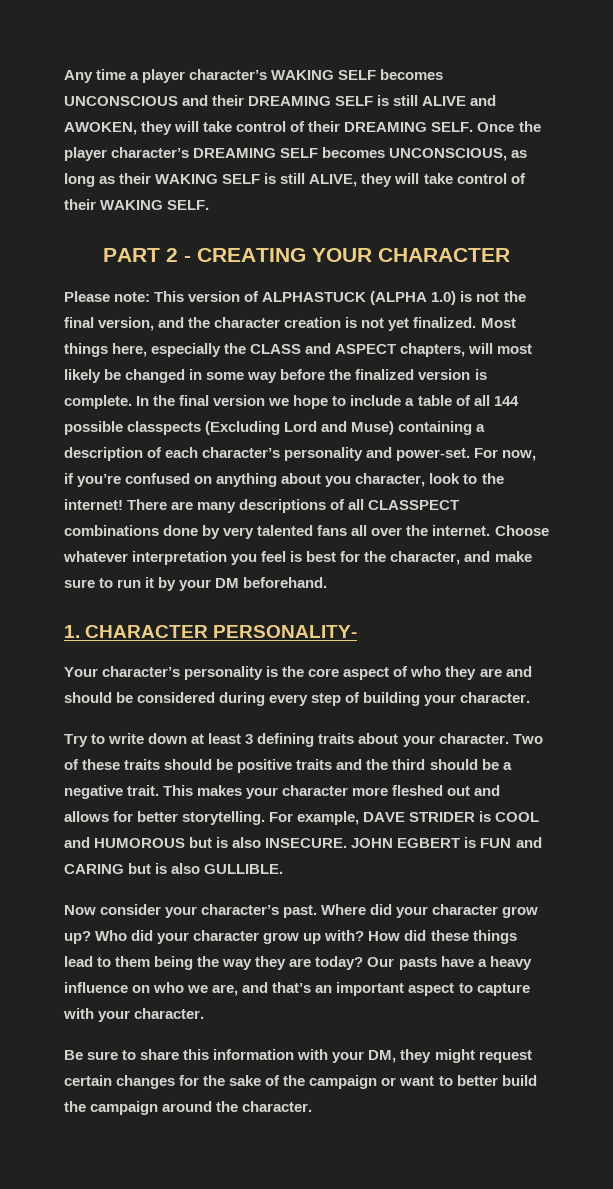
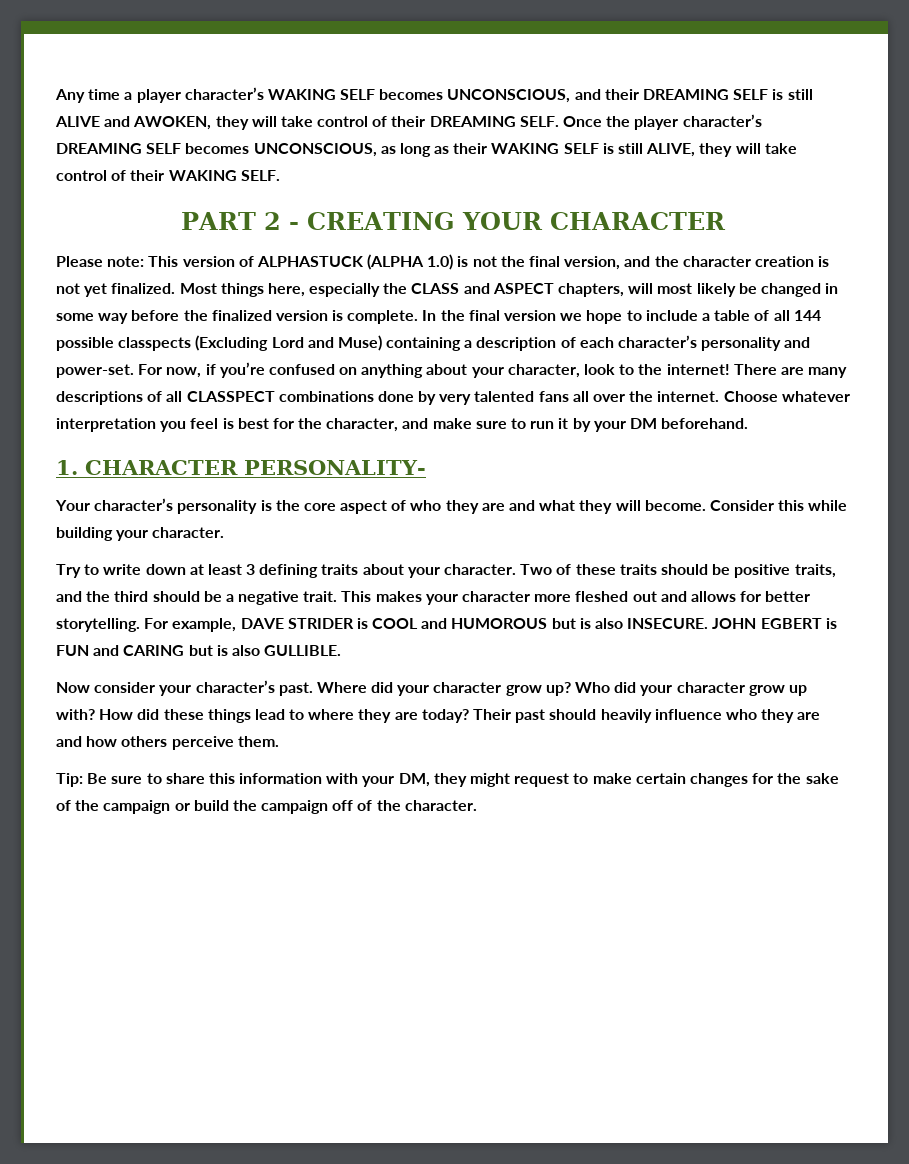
[64,96,178,106] UNCONSCIOUS -> [447,89,571,103] UNCONSCIOUS,
[325,476,352,487] you -> [471,367,504,378] your
[64,692,361,706] should be considered during every step of -> [539,500,848,514] what they will become. Consider this while
[296,759,333,770] traits -> [794,564,836,578] traits,
[115,956,532,970] [64,982,530,996] [63,1008,205,1022] them being the way they are today? Our pasts have a heavy influence on who we are, and that’s an important aspect to capture with your character. // -> [308,709,821,723] [56,736,279,750] [56,773,83,787] where they are today? Their past should heavily influence who they are and how others perceive them. // Tip:
(532, 1056) none -> [573,773,632,784] to make
[399,1075,498,1086] want to better -> (190, 807) none
[162,1101,213,1112] around -> [332,800,373,811] off of

